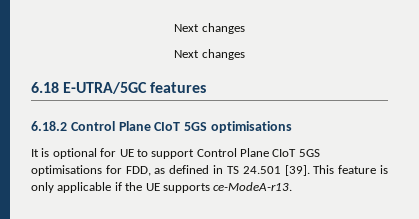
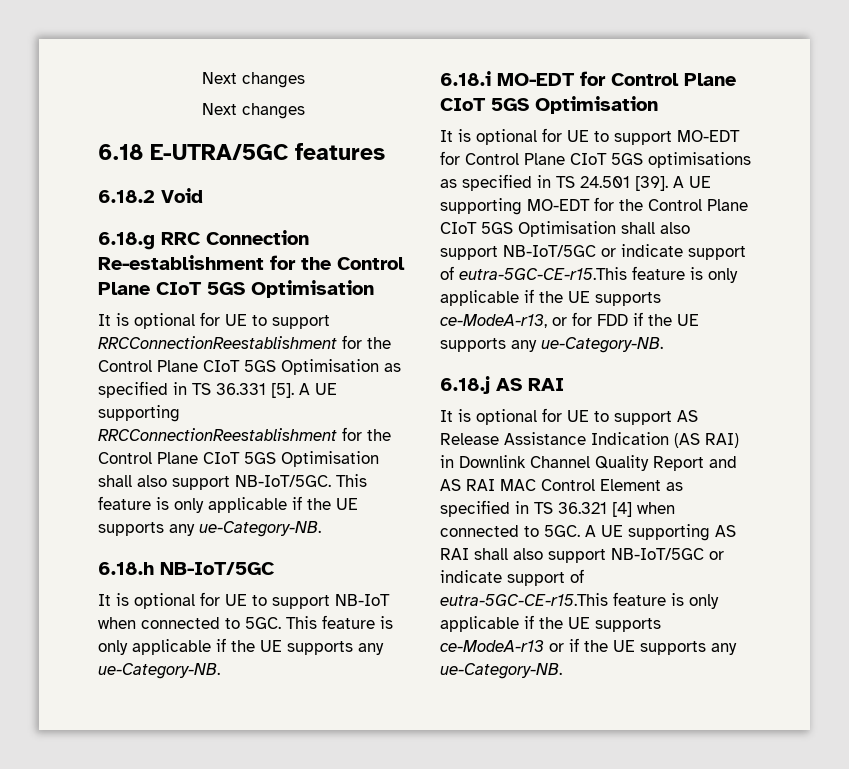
[70,121,292,133] [31,148,320,159] [31,165,388,176] [31,182,293,193] Control Plane CIoT 5GS optimisations // It is optional for UE to support Control Plane CIoT 5GS optimisations for FDD, as defined in TS 24.501 [39]. This feature is only applicable if the UE supports ce-ModeA-r13. -> [161,188,203,203] [98,230,309,250] [98,255,405,270] [98,280,374,298] [98,312,330,329] [98,335,391,349] [98,359,401,375] [98,381,337,398] [98,405,180,422] [98,427,391,441] [98,451,379,467] [98,474,367,490] [98,496,358,513] [98,521,321,537] [98,562,275,575] [98,592,390,609] [98,615,393,629] [98,638,384,655] [98,663,220,679] [440,71,736,86] [440,96,658,114] [440,128,740,145] [440,151,751,168] [440,174,711,191] [440,197,748,215] [440,221,690,237] [440,244,746,260] [440,266,738,283] [440,289,661,306] [440,312,699,328] [440,337,663,353] [440,376,564,394] [440,408,698,425] [440,432,739,448] [440,455,737,471] [440,479,683,491] [440,500,675,517] [440,524,736,541] [440,548,724,563] [440,569,584,586] [440,592,719,609] [440,615,661,632] [440,638,737,655] [440,663,562,679] Void // 6.18.g RRC Connection Re-establishment for the Control Plane CIoT 5GS Optimisation // It is optional for UE to support RRCConnectionReestablishment for the Control Plane CIoT 5GS Optimisation as specified in TS 36.331 [5]. A UE supporting RRCConnectionReestablishment for the Control Plane CIoT 5GS Optimisation shall also support NB-IoT/5GC. This feature is only applicable if the UE supports any ue-Category-NB. // 6.18.h NB-IoT/5GC // It is optional for UE to support NB-IoT when connected to 5GC. This feature is only applicable if the UE supports any ue-Category-NB. // 6.18.i MO-EDT for Control Plane CIoT 5GS Optimisation // It is optional for UE to support MO-EDT for Control Plane CIoT 5GS optimisations as specified in TS 24.501 [39]. A UE supporting MO-EDT for the Control Plane CIoT 5GS Optimisation shall also support NB-IoT/5GC or indicate support of eutra-5GC-CE-r15.This feature is only applicable if the UE supports ce-ModeA-r13, or for FDD if the UE supports any ue-Category-NB. // 6.18.j AS RAI // It is optional for UE to support AS Release Assistance Indication (AS RAI) in Downlink Channel Quality Report and AS RAI MAC Control Element as specified in TS 36.321 [4] when connected to 5GC. A UE supporting AS RAI shall also support NB-IoT/5GC or indicate support of eutra-5GC-CE-r15.This feature is only applicable if the UE supports ce-ModeA-r13 or if the UE supports any ue-Category-NB.

